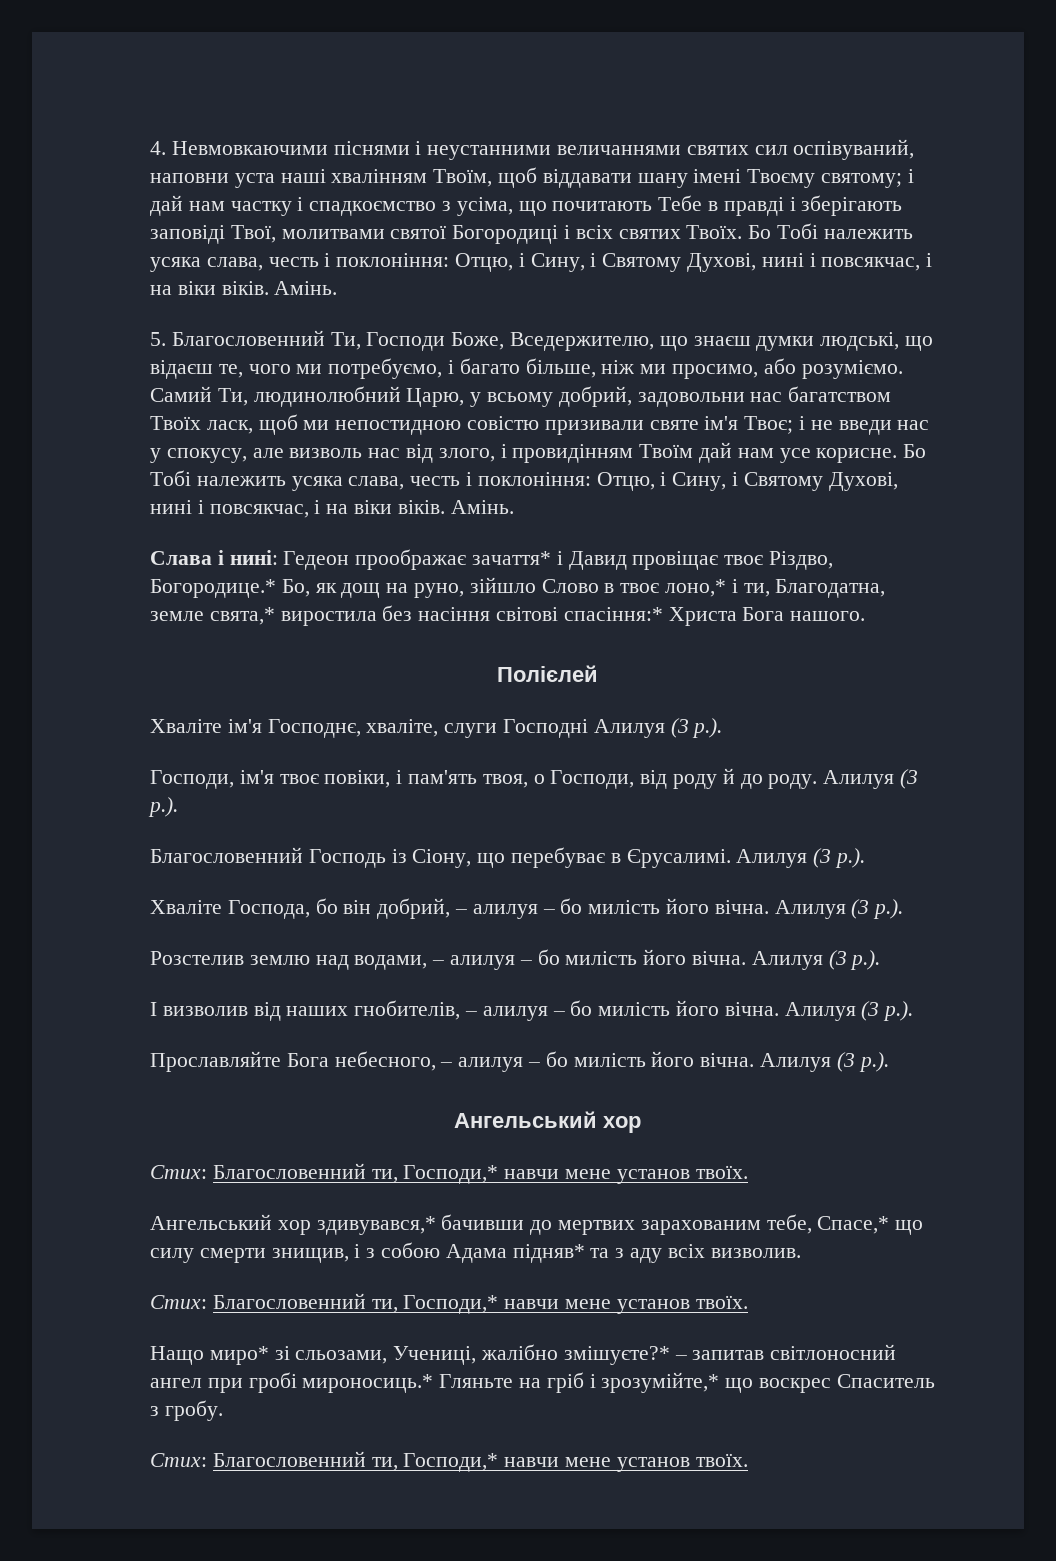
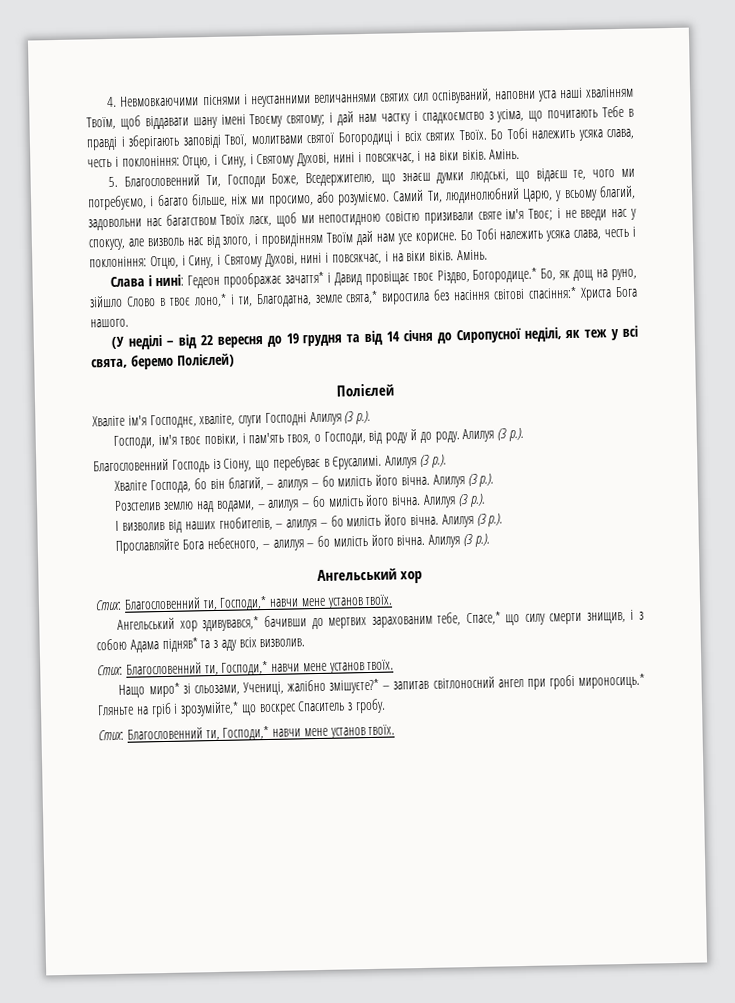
[558,386,632,407] добрий, -> [598,185,636,200] благий,
(866, 616) none -> [111,325,638,350] [91,353,235,370] // (У неділі – від 22 вересня до 19 грудня та від 14 січня до Сиропусної неділі, як теж у всі свята, беремо Полієлей)
[377,898,451,919] добрий, -> [227,477,264,491] благий,

